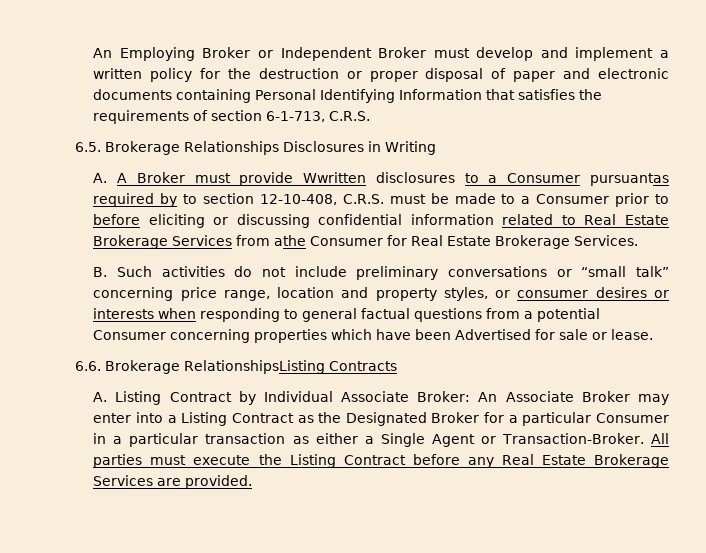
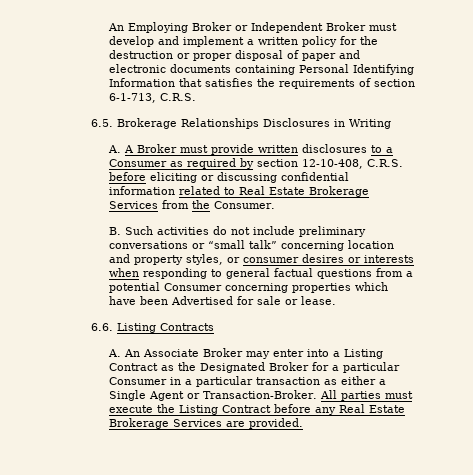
[303,172,367,183] Wwritten -> [257,145,298,153] written
[590,173,670,186] pursuantas -> [169,161,183,167] as
[183,194,198,204] to -> (254, 163) none
[389,193,669,207] must be made to a Consumer prior to -> (403, 163) none
[274,235,639,249] athe Consumer for Real Estate Brokerage Services. -> [191,200,275,209] the Consumer.
[180,287,270,301] price range, -> (344, 246) none
[104,360,325,374] Brokerage RelationshipsListing -> [117,323,157,333] Listing
[115,391,471,405] Listing Contract by Individual Associate Broker: -> (121, 353) none

